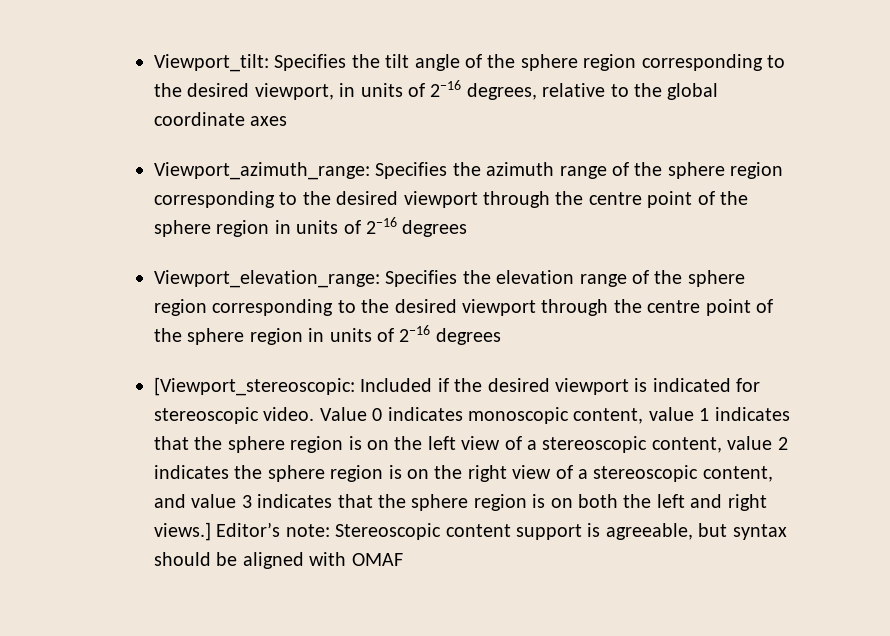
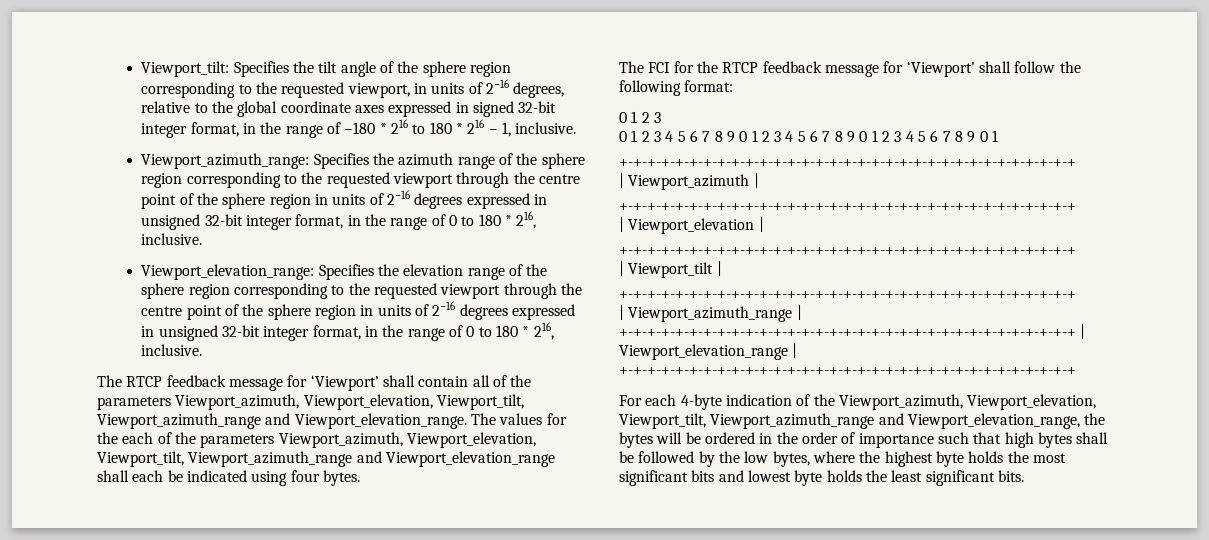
[187,83,250,97] desired -> [281,82,345,98] requested
(288, 121) none -> [388,101,557,117] [141,119,577,138] expressed in signed 32-bit integer format, in the range of −180 * 216 to 180 * 216 − 1, inclusive.
[336,191,399,205] desired -> [326,172,390,188] requested
(468, 228) none -> [466,193,547,209] [141,211,537,230] [141,233,203,245] expressed in unsigned 32-bit integer format, in the range of 0 to 180 * 216, inclusive.
[394,299,457,313] desired -> [374,283,438,299] requested
[153,377,761,396] [153,407,790,424] [153,436,788,453] [153,465,773,482] [153,494,767,511] [153,522,787,541] [153,552,403,569] // [Viewport_stereoscopic: Included if the desired viewport is indicated for stereoscopic video. Value 0 indicates monoscopic content, value 1 indicates that the sphere region is on the left view of a stereoscopic content, value 2 indicates the sphere region is on the right view of a stereoscopic content, and value 3 indicates that the sphere region is on both the left and right views.] Editor’s note: Stereoscopic content support is agreeable, but syntax should be aligned with OMAF -> [511,304,575,320] [141,322,554,341] [141,344,203,356] [97,375,532,391] [97,394,524,410] [97,413,567,429] [97,432,536,448] [97,451,555,467] [97,470,360,486] [619,61,1081,77] [619,80,734,96] [619,111,661,123] [619,130,998,143] [619,159,1076,167] [619,173,759,190] [619,203,1076,211] [619,217,764,234] [619,247,1076,255] [619,261,722,278] [619,291,1076,299] [619,305,802,322] [619,324,1086,339] [619,343,798,360] [619,367,1076,375] [619,394,1097,410] [619,413,1106,429] [619,432,1109,448] [619,451,1066,467] [619,470,1024,486] expressed in unsigned 32-bit integer format, in the range of 0 to 180 * 216, inclusive. // The RTCP feedback message for ‘Viewport’ shall contain all of the parameters Viewport_azimuth, Viewport_elevation, Viewport_tilt, Viewport_azimuth_range and Viewport_elevation_range. The values for the each of the parameters Viewport_azimuth, Viewport_elevation, Viewport_tilt, Viewport_azimuth_range and Viewport_elevation_range shall each be indicated using four bytes. // The FCI for the RTCP feedback message for ‘Viewport’ shall follow the following format: // 0 1 2 3 // 0 1 2 3 4 5 6 7 8 9 0 1 2 3 4 5 6 7 8 9 0 1 2 3 4 5 6 7 8 9 0 1 // +-+-+-+-+-+-+-+-+-+-+-+-+-+-+-+-+-+-+-+-+-+-+-+-+-+-+-+-+-+-+-+-+ // | Viewport_azimuth | // +-+-+-+-+-+-+-+-+-+-+-+-+-+-+-+-+-+-+-+-+-+-+-+-+-+-+-+-+-+-+-+-+ // | Viewport_elevation | // +-+-+-+-+-+-+-+-+-+-+-+-+-+-+-+-+-+-+-+-+-+-+-+-+-+-+-+-+-+-+-+-+ // | Viewport_tilt | // +-+-+-+-+-+-+-+-+-+-+-+-+-+-+-+-+-+-+-+-+-+-+-+-+-+-+-+-+-+-+-+-+ // | Viewport_azimuth_range | +-+-+-+-+-+-+-+-+-+-+-+-+-+-+-+-+-+-+-+-+-+-+-+-+-+-+-+-+-+-+-+-+ | Viewport_elevation_range | +-+-+-+-+-+-+-+-+-+-+-+-+-+-+-+-+-+-+-+-+-+-+-+-+-+-+-+-+-+-+-+-+ // For each 4-byte indication of the Viewport_azimuth, Viewport_elevation, Viewport_tilt, Viewport_azimuth_range and Viewport_elevation_range, the bytes will be ordered in the order of importance such that high bytes shall be followed by the low bytes, where the highest byte holds the most significant bits and lowest byte holds the least significant bits.

